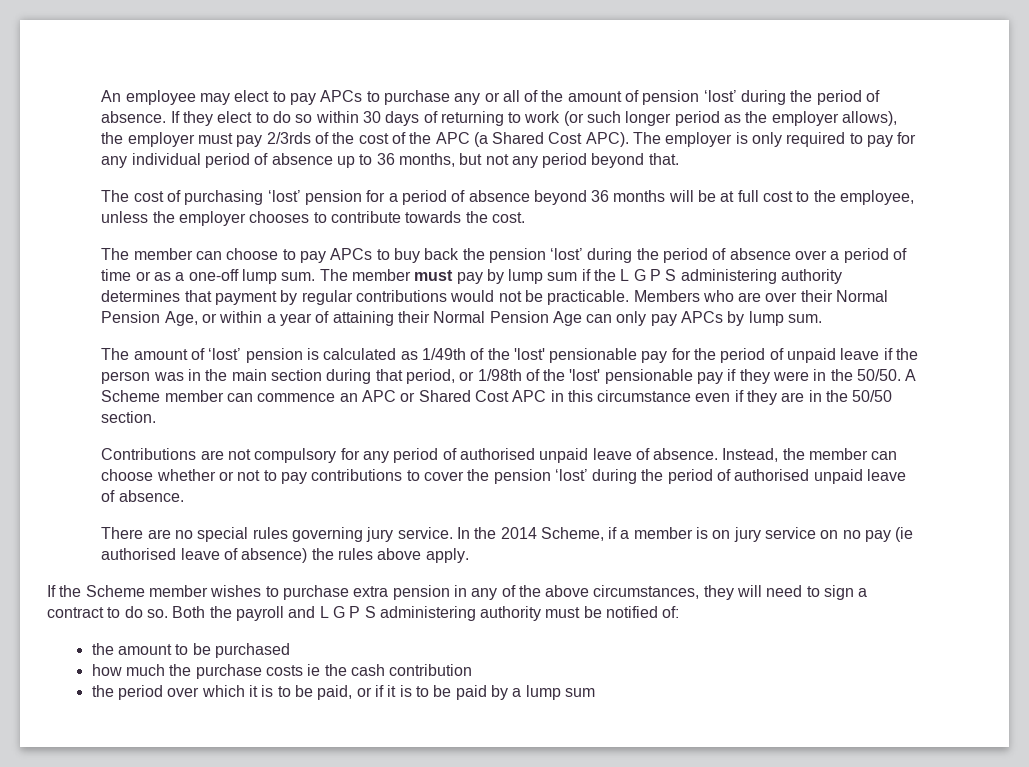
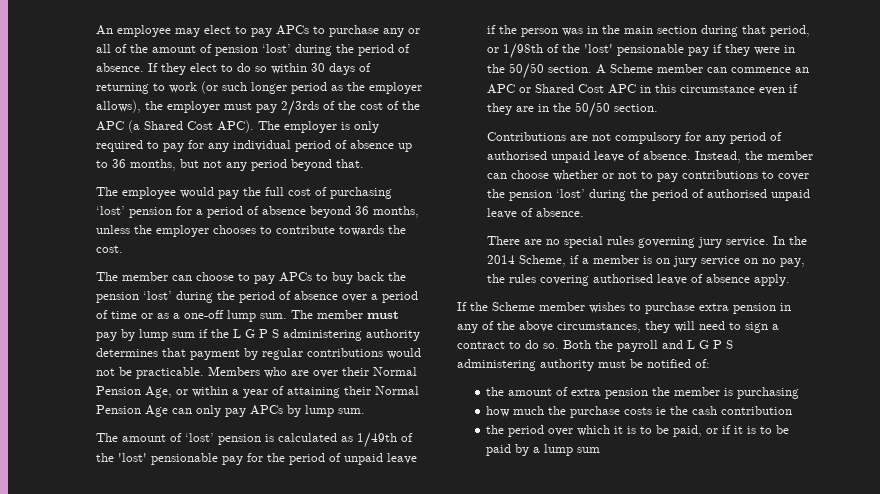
(130, 196) none -> [122,187,285,199] employee would pay the full
[613,190,915,205] months will be at full cost to the employee, -> [373,206,420,218] months,
[857,369,902,381] 50/50. -> [509,63,593,79] 50/50 section.
[865,527,914,542] [101,548,422,563] pay (ie authorised leave of absence) the rules above -> [780,258,806,267] [487,274,751,286] pay, the rules covering authorised leave of absence
[175,643,291,658] to be purchased -> [556,387,800,399] of extra pension the member is purchasing

